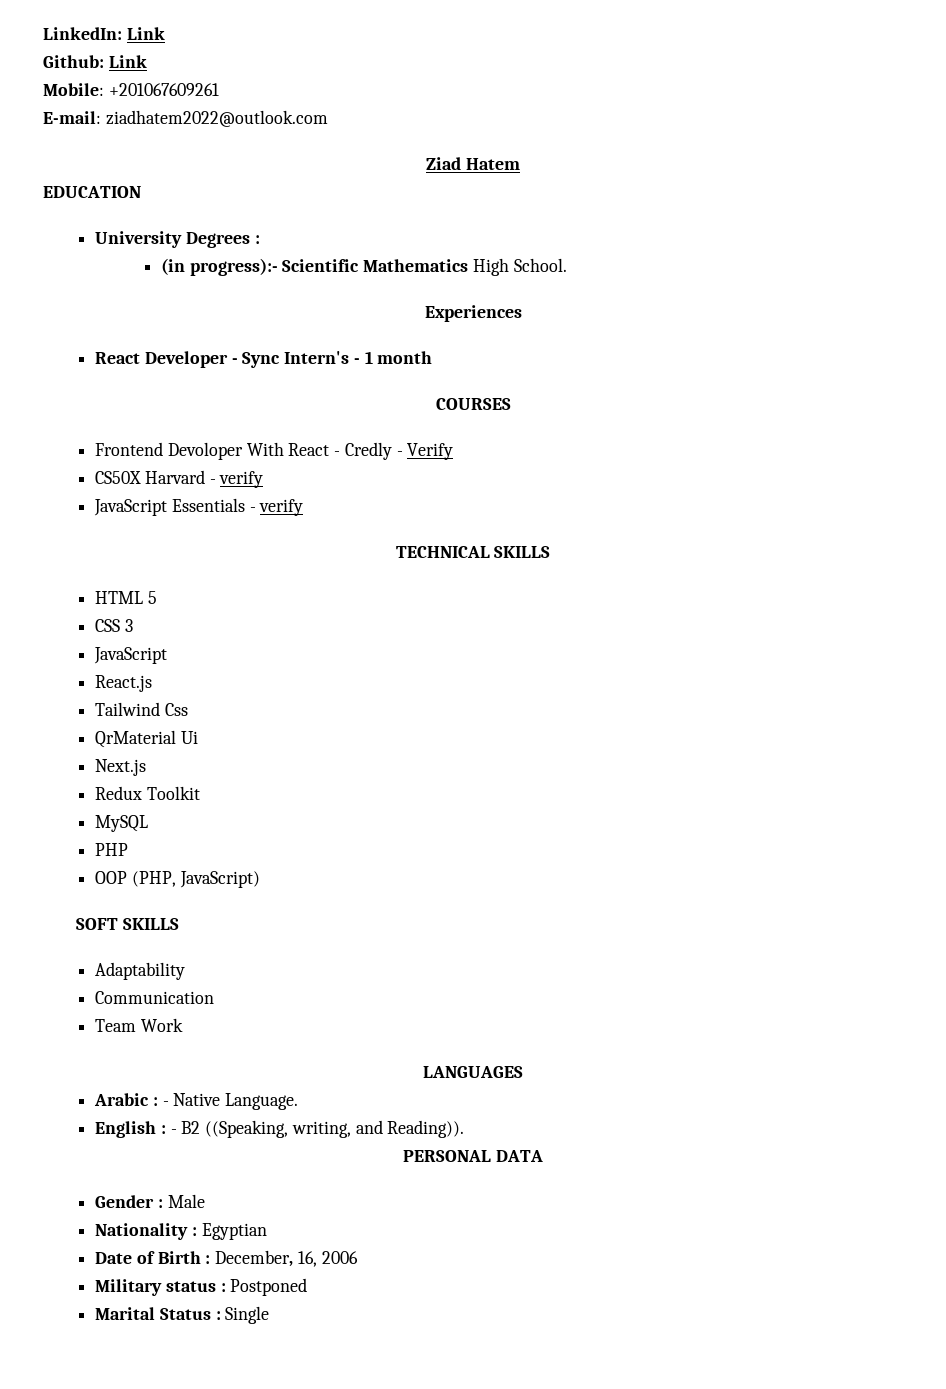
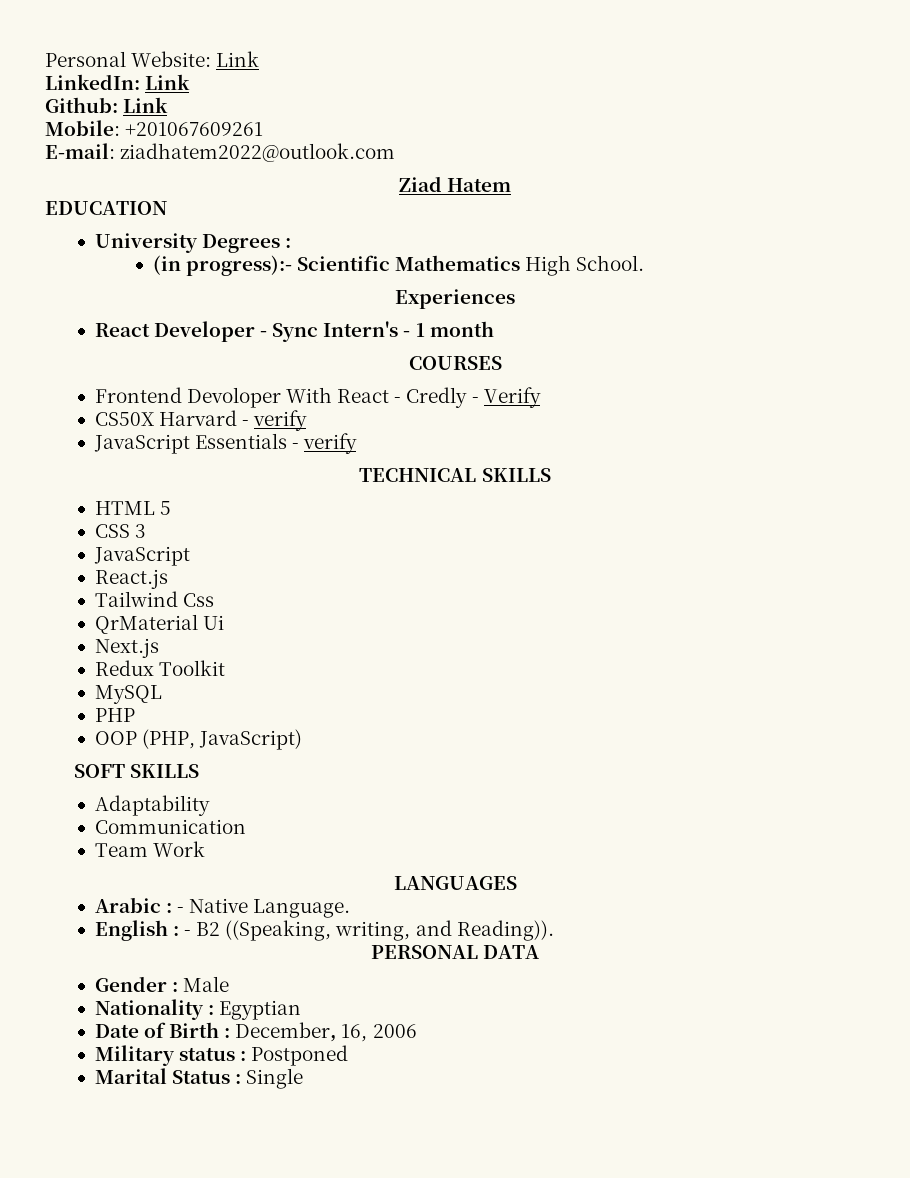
(43, 33) none -> [45,51,260,67] Personal Website: Link //

